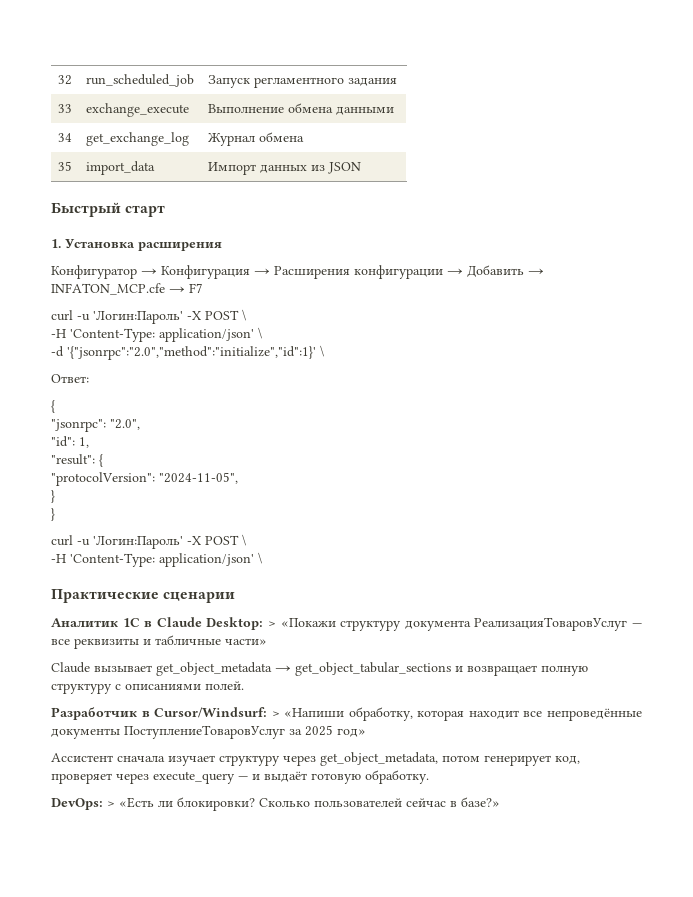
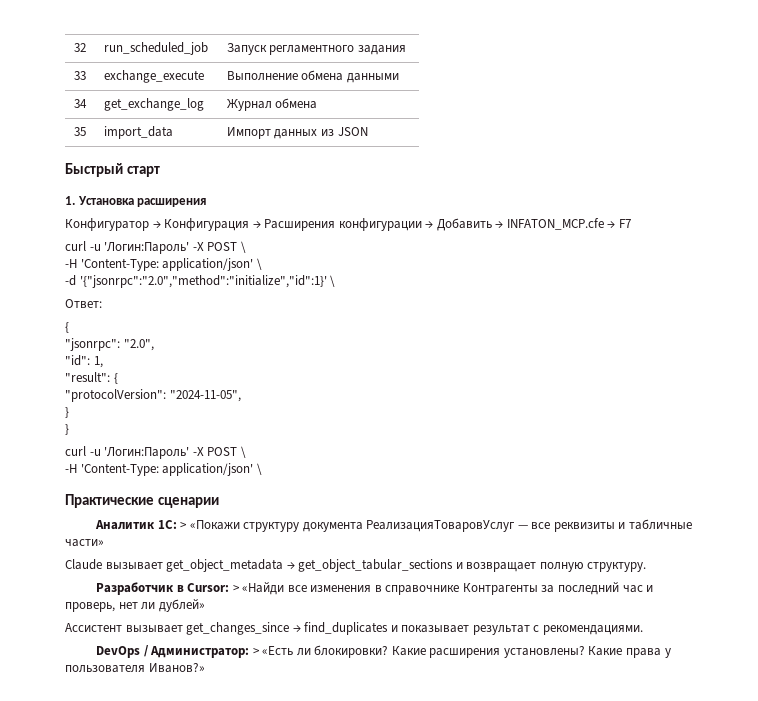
[122,617,264,630] 1С в Claude Desktop: -> [157,520,177,529] 1С:
[51,681,244,694] [51,707,642,721] [51,725,366,739] [51,752,580,766] [51,770,429,784] [51,797,500,811] структуру с описаниями полей. // Разработчик в Cursor/Windsurf: > «Напиши обработку, которая находит все непроведённые документы ПоступлениеТоваровУслуг за 2025 год» // Ассистент сначала изучает структуру через get_object_metadata, потом генерирует код, проверяет через execute_query — и выдаёт готовую обработку. // DevOps: > «Есть ли блокировки? Сколько пользователей сейчас в базе?» -> [587,562,647,572] [96,582,654,595] [65,599,205,612] [65,622,643,635] [96,645,671,658] [65,663,205,673] структуру. // Разработчик в Cursor: > «Найди все изменения в справочнике Контрагенты за последний час и проверь, нет ли дублей» // Ассистент вызывает get_changes_since → find_duplicates и показывает результат с рекомендациями. // DevOps / Администратор: > «Есть ли блокировки? Какие расширения установлены? Какие права у пользователя Иванов?»

